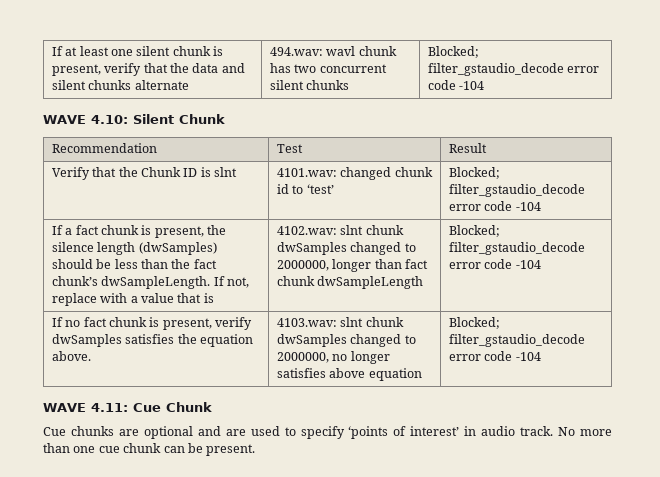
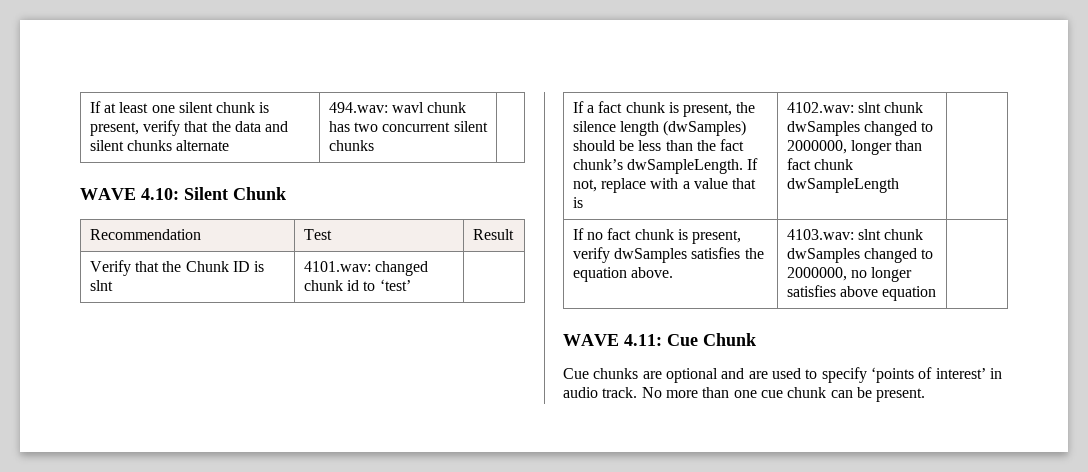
[427,46,479,58] [427,63,600,76] [427,80,485,90] Blocked; filter_gstaudio_decode error code -104 -> (374, 145) none
[448,167,500,179] [448,184,585,197] [448,201,541,211] Blocked; filter_gstaudio_decode error code -104 -> (411, 285) none
[448,225,500,237] [448,242,585,255] [448,259,541,269] Blocked; filter_gstaudio_decode error code -104 -> (899, 185) none
[448,317,500,329] [448,334,585,347] [448,351,541,361] Blocked; filter_gstaudio_decode error code -104 -> (937, 293) none

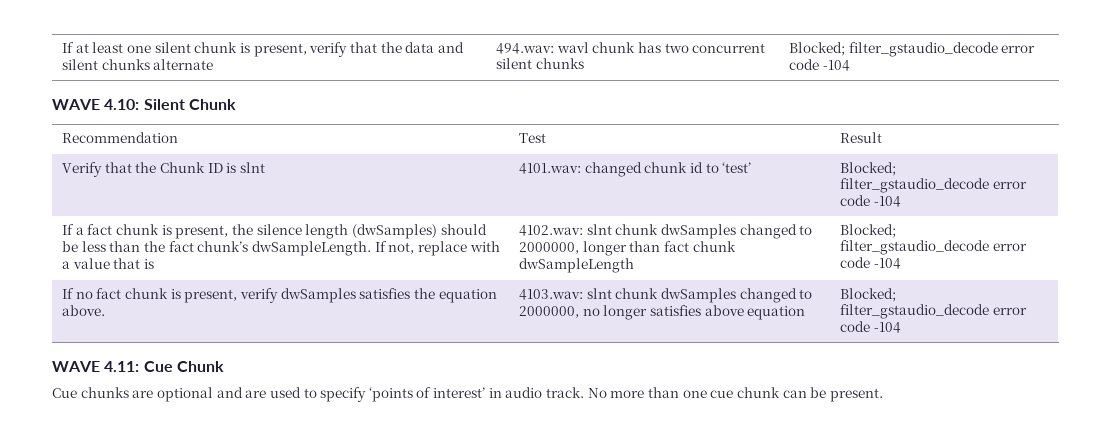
(374, 145) none -> [789,42,1036,57] [789,59,850,71] Blocked; filter_gstaudio_decode error code -104
(411, 285) none -> [840,162,897,176] [840,178,1027,193] [840,195,901,207] Blocked; filter_gstaudio_decode error code -104
(899, 185) none -> [840,224,897,238] [840,240,1027,255] [840,257,901,269] Blocked; filter_gstaudio_decode error code -104
(937, 293) none -> [840,288,897,302] [840,304,1027,319] [840,321,901,333] Blocked; filter_gstaudio_decode error code -104

